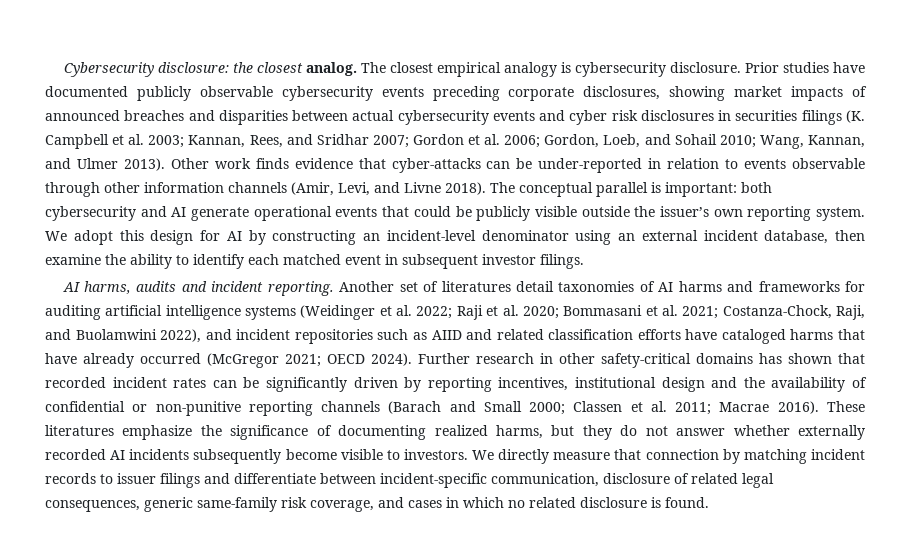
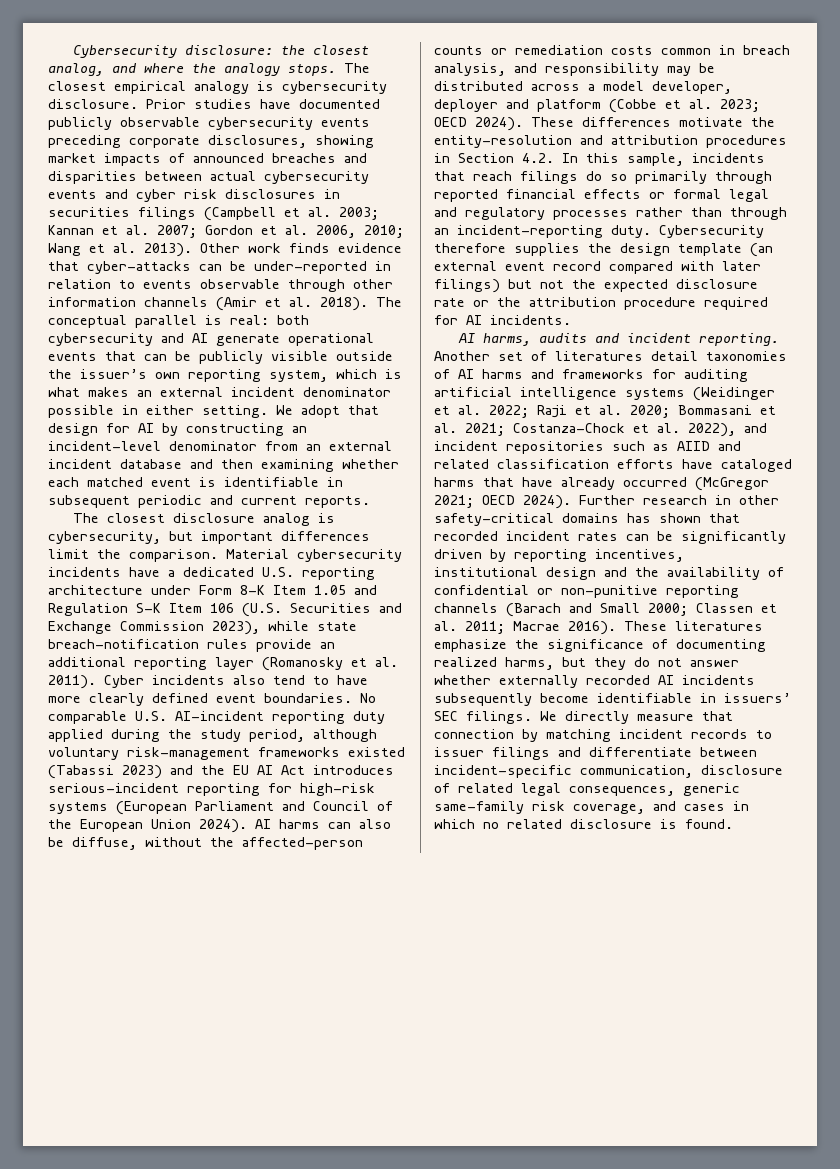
[305,62,357,76] analog. -> [48,63,336,76] analog, and where the analogy stops.
[845,110,865,123] [45,134,109,149] (K. Campbell -> [204,207,276,221] (Campbell
[188,134,865,149] [45,158,118,169] Kannan, Rees, and Sridhar 2007; Gordon et al. 2006; Gordon, Loeb, and Sohail 2010; Wang, Kannan, and Ulmer -> [48,225,404,238] [48,243,136,256] Kannan et al. 2007; Gordon et al. 2006, 2010; Wang et al.
[291,182,441,196] (Amir, Levi, and Livne -> [216,297,312,311] (Amir et al.
[665,182,737,197] important: -> [230,315,269,325] real:
[413,206,451,217] could -> [144,354,167,361] can
[816,207,865,221] system. -> [269,369,402,382] [48,387,391,397] [48,405,268,418] system, which is what makes an external incident denominator possible in either setting.
[119,230,144,241] this -> [348,405,379,415] that
[575,230,865,245] [45,254,584,269] using an external incident database, then examine the ability to identify each matched event in subsequent investor filings. -> [265,441,392,451] [48,459,399,472] [48,477,343,487] [48,495,370,508] [73,513,336,526] [48,531,370,544] [48,549,402,562] [48,567,375,580] [48,585,377,595] [48,603,402,617] [48,621,357,635] [48,639,335,652] [48,657,398,671] [48,675,368,689] [48,693,376,706] [48,711,385,724] [48,729,377,742] [48,747,405,760] [48,765,394,779] [48,783,375,796] [48,801,393,815] [48,819,391,833] [48,837,363,850] [434,45,790,55] [434,63,715,76] [434,81,732,94] [434,99,760,113] [434,117,775,131] [434,135,787,148] [434,153,765,166] [434,171,772,184] [434,189,769,202] [434,207,787,220] [434,225,764,238] [434,243,773,257] [434,261,761,274] [434,279,758,293] [434,297,768,310] [434,315,571,325] from an external incident database and then examining whether each matched event is identifiable in subsequent periodic and current reports. // The closest disclosure analog is cybersecurity, but important differences limit the comparison. Material cybersecurity incidents have a dedicated U.S. reporting architecture under Form 8-K Item 1.05 and Regulation S-K Item 106 (U.S. Securities and Exchange Commission 2023), while state breach-notification rules provide an additional reporting layer (Romanosky et al. 2011). Cyber incidents also tend to have more clearly defined event boundaries. No comparable U.S. AI-incident reporting duty applied during the study period, although voluntary risk-management frameworks existed (Tabassi 2023) and the EU AI Act introduces serious-incident reporting for high-risk systems (European Parliament and Council of the European Union 2024). AI harms can also be diffuse, without the affected-person counts or remediation costs common in breach analysis, and responsibility may be distributed across a model developer, deployer and platform (Cobbe et al. 2023; OECD 2024). These differences motivate the entity-resolution and attribution procedures in Section 4.2. In this sample, incidents that reach filings do so primarily through reported financial effects or formal legal and regulatory processes rather than through an incident-reporting duty. Cybersecurity therefore supplies the design template (an external event record compared with later filings) but not the expected disclosure rate or the attribution procedure required for AI incidents.
[722,305,866,320] [45,329,157,340] Costanza-Chock, Raji, and Buolamwini -> [513,423,680,433] Costanza-Chock et al.
[340,449,468,460] visible to investors. -> [597,693,791,703] [434,711,532,724] identifiable in issuers’ SEC filings.

